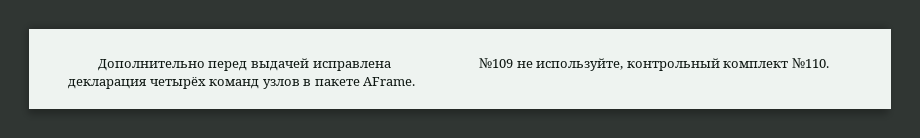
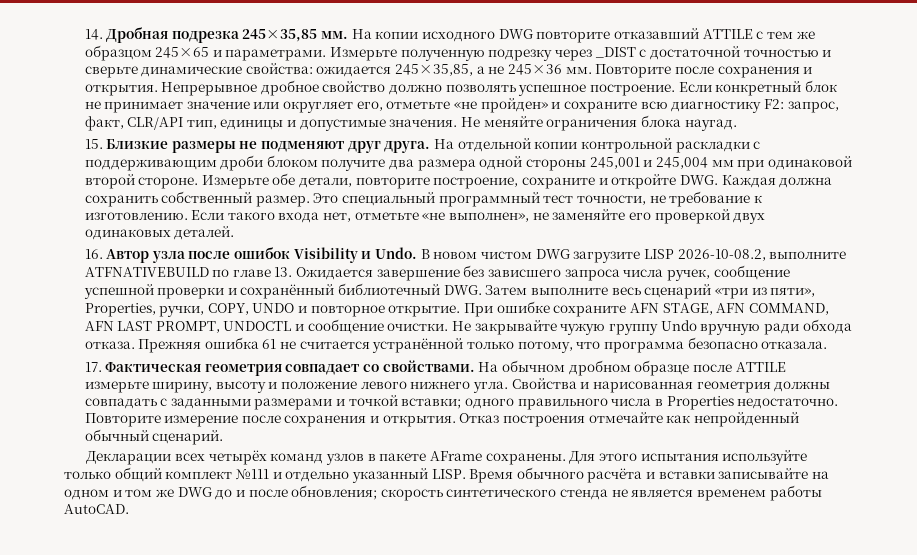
[97,58,391,71] [68,79,147,89] Дополнительно перед выдачей исправлена декларация -> [84,27,815,43] [84,45,832,61] [84,63,813,78] [84,80,837,96] [84,98,839,113] [84,115,737,131] [84,138,761,153] [84,155,852,171] [84,173,833,189] [84,191,762,207] [84,209,766,224] [84,226,235,240] [84,247,847,263] [84,265,790,281] [83,283,816,299] [84,301,829,317] [84,319,852,335] [84,337,828,353] [84,360,786,376] [84,378,831,393] [84,395,839,410] [84,412,799,427] [84,429,224,445] [86,451,206,465] 14. Дробная подрезка 245×35,85 мм. На копии исходного DWG повторите отказавший ATTILE с тем же образцом 245×65 и параметрами. Измерьте полученную подрезку через _DIST с достаточной точностью и сверьте динамические свойства: ожидается 245×35,85, а не 245×36 мм. Повторите после сохранения и открытия. Непрерывное дробное свойство должно позволять успешное построение. Если конкретный блок не принимает значение или округляет его, отметьте «не пройден» и сохраните всю диагностику F2: запрос, факт, CLR/API тип, единицы и допустимые значения. Не меняйте ограничения блока наугад. // 15. Близкие размеры не подменяют друг друга. На отдельной копии контрольной раскладки с поддерживающим дроби блоком получите два размера одной стороны 245,001 и 245,004 мм при одинаковой второй стороне. Измерьте обе детали, повторите построение, сохраните и откройте DWG. Каждая должна сохранить собственный размер. Это специальный программный тест точности, не требование к изготовлению. Если такого входа нет, отметьте «не выполнен», не заменяйте его проверкой двух одинаковых деталей. // 16. Автор узла после ошибок Visibility и Undo. В новом чистом DWG загрузите LISP 2026-10-08.2, выполните ATFNATIVEBUILD по главе 13. Ожидается завершение без зависшего запроса числа ручек, сообщение успешной проверки и сохранённый библиотечный DWG. Затем выполните весь сценарий «три из пяти», Properties, ручки, COPY, UNDO и повторное открытие. При ошибке сохраните AFN STAGE, AFN COMMAND, AFN LAST PROMPT, UNDOCTL и сообщение очистки. Не закрывайте чужую группу Undo вручную ради обхода отказа. Прежняя ошибка 61 не считается устранённой только потому, что программа безопасно отказала. // 17. Фактическая геометрия совпадает со свойствами. На обычном дробном образце после ATTILE измерьте ширину, высоту и положение левого нижнего угла. Свойства и нарисованная геометрия должны совпадать с заданными размерами и точкой вставки; одного правильного числа в Properties недостаточно. Повторите измерение после сохранения и открытия. Отказ построения отмечайте как непройденный обычный сценарий. // Декларации всех
[363,77,416,86] [479,58,829,71] AFrame. №109 не используйте, контрольный комплект №110. -> [429,450,808,465] [64,467,830,483] [64,485,822,501] [64,504,129,514] AFrame сохранены. Для этого испытания используйте только общий комплект №111 и отдельно указанный LISP. Время обычного расчёта и вставки записывайте на одном и том же DWG до и после обновления; скорость синтетического стенда не является временем работы AutoCAD.

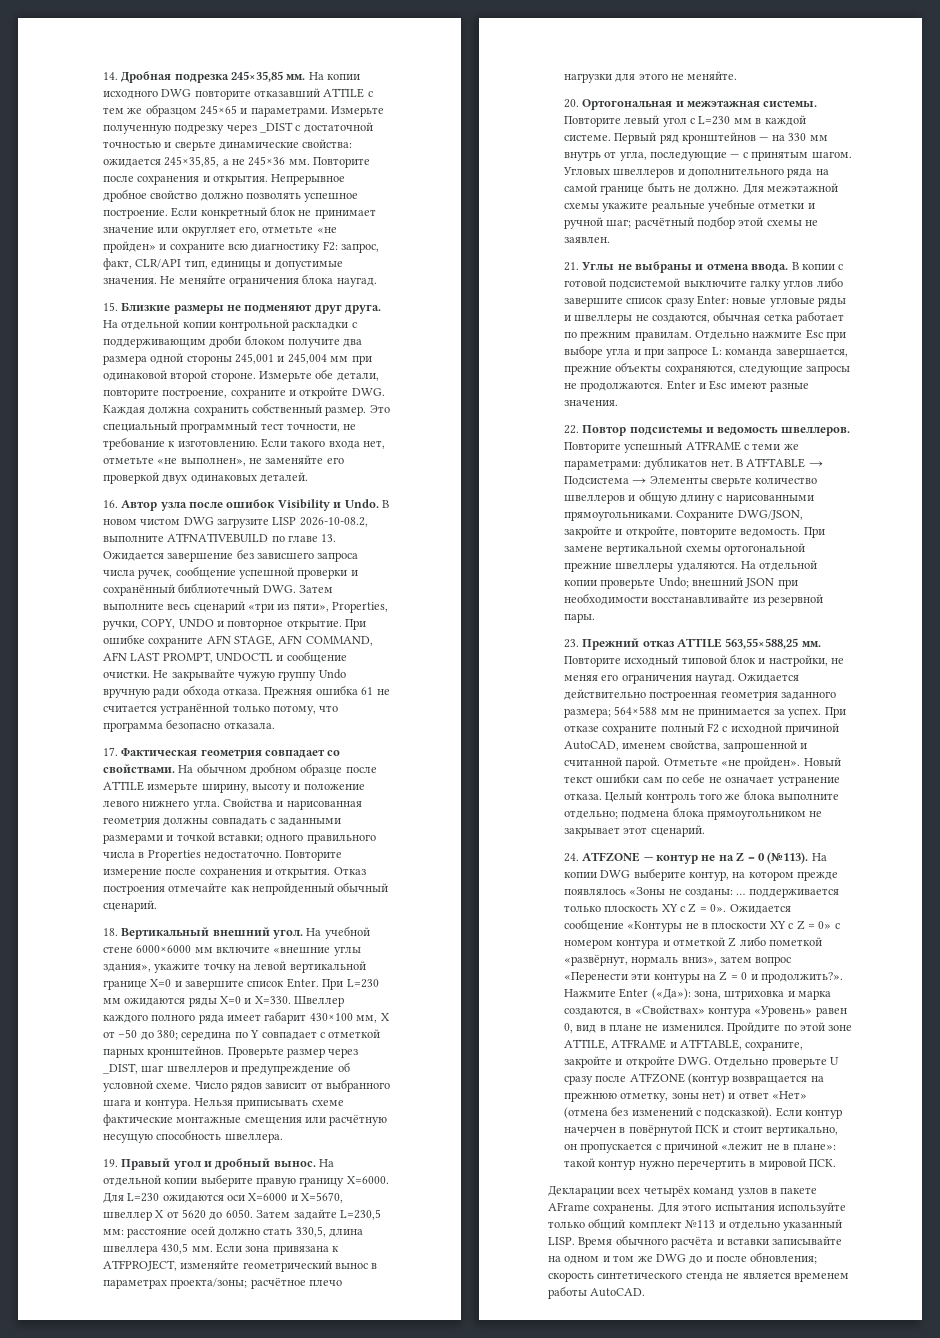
(224, 437) none -> [102,926,370,939] [102,945,361,956] [102,961,366,973] [102,978,379,990] [102,996,345,1007] [102,1011,390,1024] [102,1029,381,1041] [102,1046,359,1058] [102,1062,350,1075] [102,1079,391,1092] [102,1098,344,1109] [102,1114,388,1126] [102,1130,283,1143] [102,1158,335,1170] [102,1174,389,1187] [102,1192,344,1203] [102,1209,381,1221] [102,1226,364,1238] [102,1243,340,1255] [102,1260,378,1272] [102,1277,343,1289] [563,71,738,83] [563,99,818,110] [563,115,806,127] [563,132,828,144] [563,151,852,161] [562,167,829,178] [563,182,839,195] [563,199,815,212] [563,216,819,229] [563,237,610,243] [563,261,844,273] [563,277,843,290] [563,295,847,307] [563,311,845,324] [563,329,847,341] [563,345,848,358] [563,362,851,375] [563,380,810,392] [563,400,618,406] [563,425,850,436] [563,441,799,453] [563,457,823,470] [563,476,818,487] [563,491,814,504] [563,510,803,521] [563,526,825,538] [563,543,806,555] [563,560,818,572] [563,577,798,589] [563,593,824,606] [563,613,595,623] [563,638,821,650] [563,654,845,667] [563,673,800,684] [563,689,837,701] [563,706,846,718] [563,723,840,735] [563,740,808,752] [563,757,841,769] [563,773,840,786] [563,790,840,803] [563,807,823,820] [563,825,705,837] [563,852,827,864] [563,868,839,881] [563,887,839,898] [563,903,791,914] [563,919,840,932] [563,936,823,949] [563,954,792,966] [563,971,843,983] [563,988,832,1000] [563,1005,847,1017] [563,1022,853,1034] [563,1039,804,1051] [563,1056,840,1068] [563,1073,824,1085] [563,1090,808,1102] [563,1106,843,1119] [563,1124,839,1136] [563,1141,836,1153] [563,1158,837,1170] // 18. Вертикальный внешний угол. На учебной стене 6000×6000 мм включите «внешние углы здания», укажите точку на левой вертикальной границе X=0 и завершите список Enter. При L=230 мм ожидаются ряды X=0 и X=330. Швеллер каждого полного ряда имеет габарит 430×100 мм, X от −50 до 380; середина по Y совпадает с отметкой парных кронштейнов. Проверьте размер через _DIST, шаг швеллеров и предупреждение об условной схеме. Число рядов зависит от выбранного шага и контура. Нельзя приписывать схеме фактические монтажные смещения или расчётную несущую способность швеллера. // 19. Правый угол и дробный вынос. На отдельной копии выберите правую границу X=6000. Для L=230 ожидаются оси X=6000 и X=5670, швеллер X от 5620 до 6050. Затем задайте L=230,5 мм: расстояние осей должно стать 330,5, длина швеллера 430,5 мм. Если зона привязана к ATFPROJECT, изменяйте геометрический вынос в параметрах проекта/зоны; расчётное плечо нагрузки для этого не меняйте. // 20. Ортогональная и межэтажная системы. Повторите левый угол с L=230 мм в каждой системе. Первый ряд кронштейнов — на 330 мм внутрь от угла, последующие — с принятым шагом. Угловых швеллеров и дополнительного ряда на самой границе быть не должно. Для межэтажной схемы укажите реальные учебные отметки и ручной шаг; расчётный подбор этой схемы не заявлен. // 21. Углы не выбраны и отмена ввода. В копии с готовой подсистемой выключите галку углов либо завершите список сразу Enter: новые угловые ряды и швеллеры не создаются, обычная сетка работает по прежним правилам. Отдельно нажмите Esc при выборе угла и при запросе L: команда завершается, прежние объекты сохраняются, следующие запросы не продолжаются. Enter и Esc имеют разные значения. // 22. Повтор подсистемы и ведомость швеллеров. Повторите успешный ATFRAME с теми же параметрами: дубликатов нет. В ATFTABLE → Подсистема → Элементы сверьте количество швеллеров и общую длину с нарисованными прямоугольниками. Сохраните DWG/JSON, закройте и откройте, повторите ведомость. При замене вертикальной схемы ортогональной прежние швеллеры удаляются. На отдельной копии проверьте Undo; внешний JSON при необходимости восстанавливайте из резервной пары. // 23. Прежний отказ ATTILE 563,55×588,25 мм. Повторите исходный типовой блок и настройки, не меняя его ограничения наугад. Ожидается действительно построенная геометрия заданного размера; 564×588 мм не принимается за успех. При отказе сохраните полный F2 с исходной причиной AutoCAD, именем свойства, запрошенной и считанной парой. Отметьте «не пройден». Новый текст ошибки сам по себе не означает устранение отказа. Целый контроль того же блока выполните отдельно; подмена блока прямоугольником не закрывает этот сценарий. // 24. ATFZONE — контур не на Z = 0 (№113). На копии DWG выберите контур, на котором прежде появлялось «Зоны не созданы: … поддерживается только плоскость XY с Z = 0». Ожидается сообщение «Контуры не в плоскости XY с Z = 0» с номером контура и отметкой Z либо пометкой «развёрнут, нормаль вниз», затем вопрос «Перенести эти контуры на Z = 0 и продолжить?». Нажмите Enter («Да»): зона, штриховка и марка создаются, в «Свойствах» контура «Уровень» равен 0, вид в плане не изменился. Пройдите по этой зоне ATTILE, ATFRAME и ATFTABLE, сохраните, закройте и откройте DWG. Отдельно проверьте U сразу после ATFZONE (контур возвращается на прежнюю отметку, зоны нет) и ответ «Нет» (отмена без изменений с подсказкой). Если контур начерчен в повёрнутой ПСК и стоит вертикально, он пропускается с причиной «лежит не в плане»: такой контур нужно перечертить в мировой ПСК.
[235,469,269,480] №111 -> [685,1220,716,1229] №113

